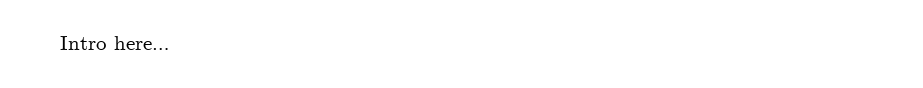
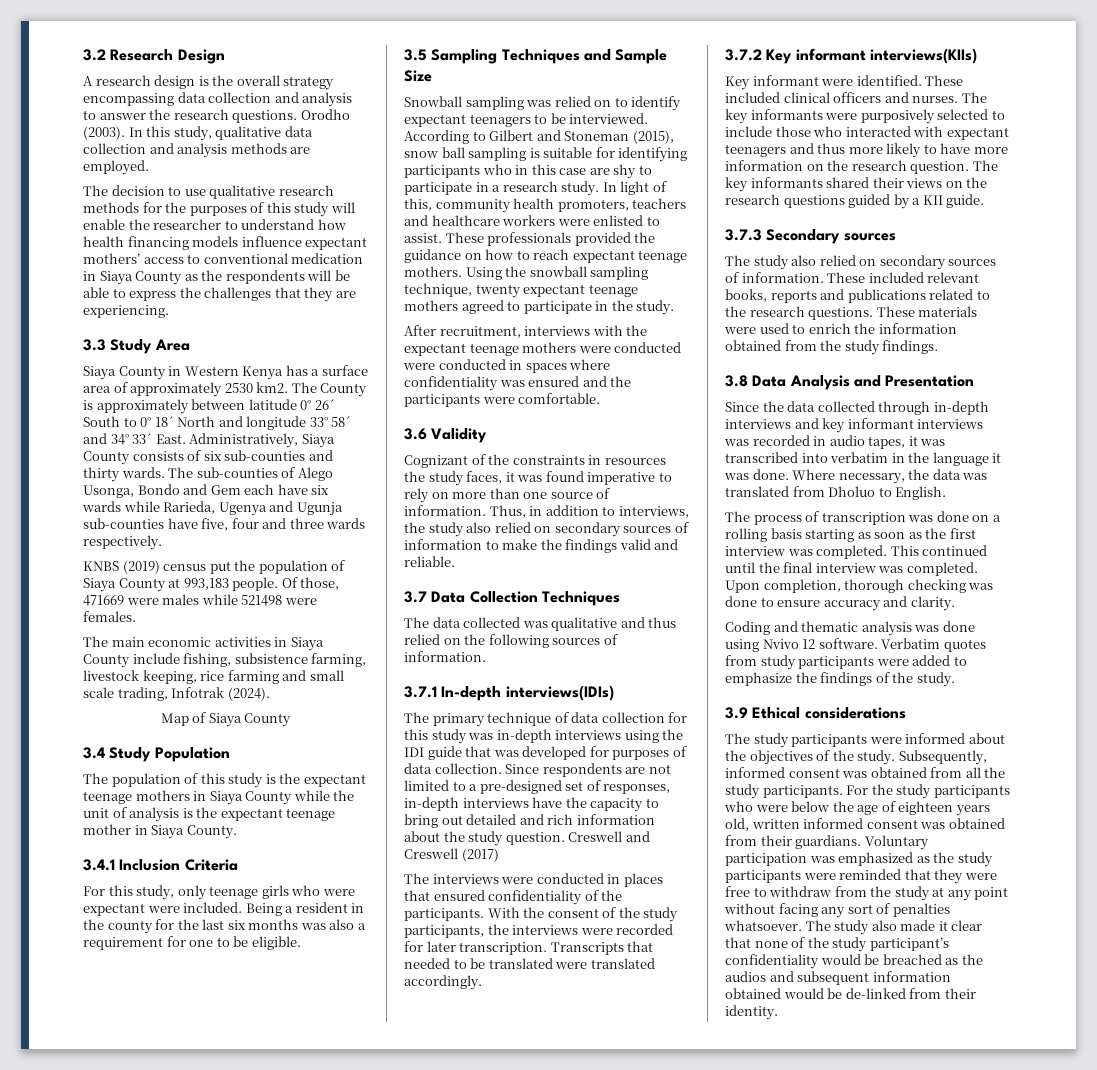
[60,36,170,50] Intro here… -> [83,49,225,64] [83,75,335,90] [83,92,353,107] [83,109,350,123] [83,126,313,141] [83,143,311,158] [83,160,149,175] [83,185,334,199] [83,202,355,217] [83,219,346,230] [83,236,368,250] [83,253,364,264] [83,270,350,285] [83,287,356,302] [83,305,169,318] [83,339,190,354] [83,365,368,380] [83,382,368,397] [83,399,335,414] [83,416,352,430] [83,433,335,448] [83,450,333,465] [83,467,333,482] [83,484,330,498] [82,501,343,516] [83,518,366,531] [83,535,162,550] [83,560,346,574] [83,577,340,592] [83,594,317,606] [83,611,136,622] [83,636,324,651] [83,653,367,668] [83,670,344,684] [83,687,270,701] [160,712,292,727] [83,747,230,762] [83,773,366,788] [83,790,355,805] [83,807,336,822] [83,824,237,839] [83,859,238,871] [83,885,355,900] [83,902,365,916] [83,919,366,934] [83,936,301,950] [404,49,668,64] [404,70,432,82] [404,96,682,111] [404,113,649,127] [404,130,674,144] [404,147,688,162] [404,164,652,179] [404,181,667,196] [404,198,687,213] [404,215,660,226] [404,232,656,246] [404,249,688,263] [404,266,649,280] [404,283,638,298] [404,300,675,315] [404,325,648,338] [404,342,682,356] [403,359,611,373] [404,376,632,391] [404,393,601,407] [404,428,488,443] [404,454,666,468] [404,471,672,486] [404,488,611,503] [404,505,689,518] [404,522,689,537] [404,539,679,553] [404,556,455,567] [404,591,620,606] [404,617,677,631] [404,634,618,648] [404,651,486,662] [404,685,614,701] [404,712,688,727] [404,729,684,744] [404,746,687,760] [404,763,671,777] [404,780,671,794] [404,797,659,812] [404,814,655,828] [404,831,650,846] [404,848,499,862] [404,873,663,887] [404,890,623,905] [404,907,679,922] [404,924,674,938] [404,941,654,955] [404,958,655,969] [404,975,482,990] [725,48,977,64] [725,75,964,90] [725,92,987,103] [725,109,1005,124] [725,126,1009,140] [725,143,1008,158] [725,160,998,174] [725,177,988,192] [725,194,985,209] [725,229,896,244] [725,255,997,270] [725,272,980,283] [725,289,990,303] [725,306,978,320] [724,323,957,334] [725,340,939,355] [725,375,975,390] [725,401,989,415] [725,418,984,433] [724,435,946,449] [725,452,1002,466] [724,469,988,484] [725,486,947,500] [725,511,1001,525] [725,528,976,542] [725,545,988,559] [725,562,978,576] [725,579,994,593] [725,596,955,611] [725,621,975,636] [725,638,986,652] [725,655,967,670] [725,672,955,687] [725,707,906,719] [725,733,1005,748] [725,750,987,765] [725,767,1006,778] [725,784,1010,799] [724,801,990,816] [725,818,1005,831] [725,835,929,850] [725,852,993,867] [725,869,997,884] [725,886,1009,901] [724,903,950,918] [724,920,983,935] [725,937,949,952] [725,954,983,969] [725,971,951,985] [725,988,976,999] [725,1005,778,1020] 3.2 Research Design // A research design is the overall strategy encompassing data collection and analysis to answer the research questions. Orodho (2003). In this study, qualitative data collection and analysis methods are employed. // The decision to use qualitative research methods for the purposes of this study will enable the researcher to understand how health financing models influence expectant mothers’ access to conventional medication in Siaya County as the respondents will be able to express the challenges that they are experiencing. // 3.3 Study Area // Siaya County in Western Kenya has a surface area of approximately 2530 km2. The County is approximately between latitude 0° 26´ South to 0° 18´ North and longitude 33° 58´ and 34° 33´ East. Administratively, Siaya County consists of six sub-counties and thirty wards. The sub-counties of Alego Usonga, Bondo and Gem each have six wards while Rarieda, Ugenya and Ugunja sub-counties have five, four and three wards respectively. // KNBS (2019) census put the population of Siaya County at 993,183 people. Of those, 471669 were males while 521498 were females. // The main economic activities in Siaya County include fishing, subsistence farming, livestock keeping, rice farming and small scale trading, Infotrak (2024). // Map of Siaya County // 3.4 Study Population // The population of this study is the expectant teenage mothers in Siaya County while the unit of analysis is the expectant teenage mother in Siaya County. // 3.4.1 Inclusion Criteria // For this study, only teenage girls who were expectant were included. Being a resident in the county for the last six months was also a requirement for one to be eligible. // 3.5 Sampling Techniques and Sample Size // Snowball sampling was relied on to identify expectant teenagers to be interviewed. According to Gilbert and Stoneman (2015), snow ball sampling is suitable for identifying participants who in this case are shy to participate in a research study. In light of this, community health promoters, teachers and healthcare workers were enlisted to assist. These professionals provided the guidance on how to reach expectant teenage mothers. Using the snowball sampling technique, twenty expectant teenage mothers agreed to participate in the study. // After recruitment, interviews with the expectant teenage mothers were conducted were conducted in spaces where confidentiality was ensured and the participants were comfortable. // 3.6 Validity // Cognizant of the constraints in resources the study faces, it was found imperative to rely on more than one source of information. Thus, in addition to interviews, the study also relied on secondary sources of information to make the findings valid and reliable. // 3.7 Data Collection Techniques // The data collected was qualitative and thus relied on the following sources of information. // 3.7.1 In-depth interviews(IDIs) // The primary technique of data collection for this study was in-depth interviews using the IDI guide that was developed for purposes of data collection. Since respondents are not limited to a pre-designed set of responses, in-depth interviews have the capacity to bring out detailed and rich information about the study question. Creswell and Creswell (2017) // The interviews were conducted in places that ensured confidentiality of the participants. With the consent of the study participants, the interviews were recorded for later transcription. Transcripts that needed to be translated were translated accordingly. // 3.7.2 Key informant interviews(KIIs) // Key informant were identified. These included clinical officers and nurses. The key informants were purposively selected to include those who interacted with expectant teenagers and thus more likely to have more information on the research question. The key informants shared their views on the research questions guided by a KII guide. // 3.7.3 Secondary sources // The study also relied on secondary sources of information. These included relevant books, reports and publications related to the research questions. These materials were used to enrich the information obtained from the study findings. // 3.8 Data Analysis and Presentation // Since the data collected through in-depth interviews and key informant interviews was recorded in audio tapes, it was transcribed into verbatim in the language it was done. Where necessary, the data was translated from Dholuo to English. // The process of transcription was done on a rolling basis starting as soon as the first interview was completed. This continued until the final interview was completed. Upon completion, thorough checking was done to ensure accuracy and clarity. // Coding and thematic analysis was done using Nvivo 12 software. Verbatim quotes from study participants were added to emphasize the findings of the study. // 3.9 Ethical considerations // The study participants were informed about the objectives of the study. Subsequently, informed consent was obtained from all the study participants. For the study participants who were below the age of eighteen years old, written informed consent was obtained from their guardians. Voluntary participation was emphasized as the study participants were reminded that they were free to withdraw from the study at any point without facing any sort of penalties whatsoever. The study also made it clear that none of the study participant’s confidentiality would be breached as the audios and subsequent information obtained would be de-linked from their identity.

